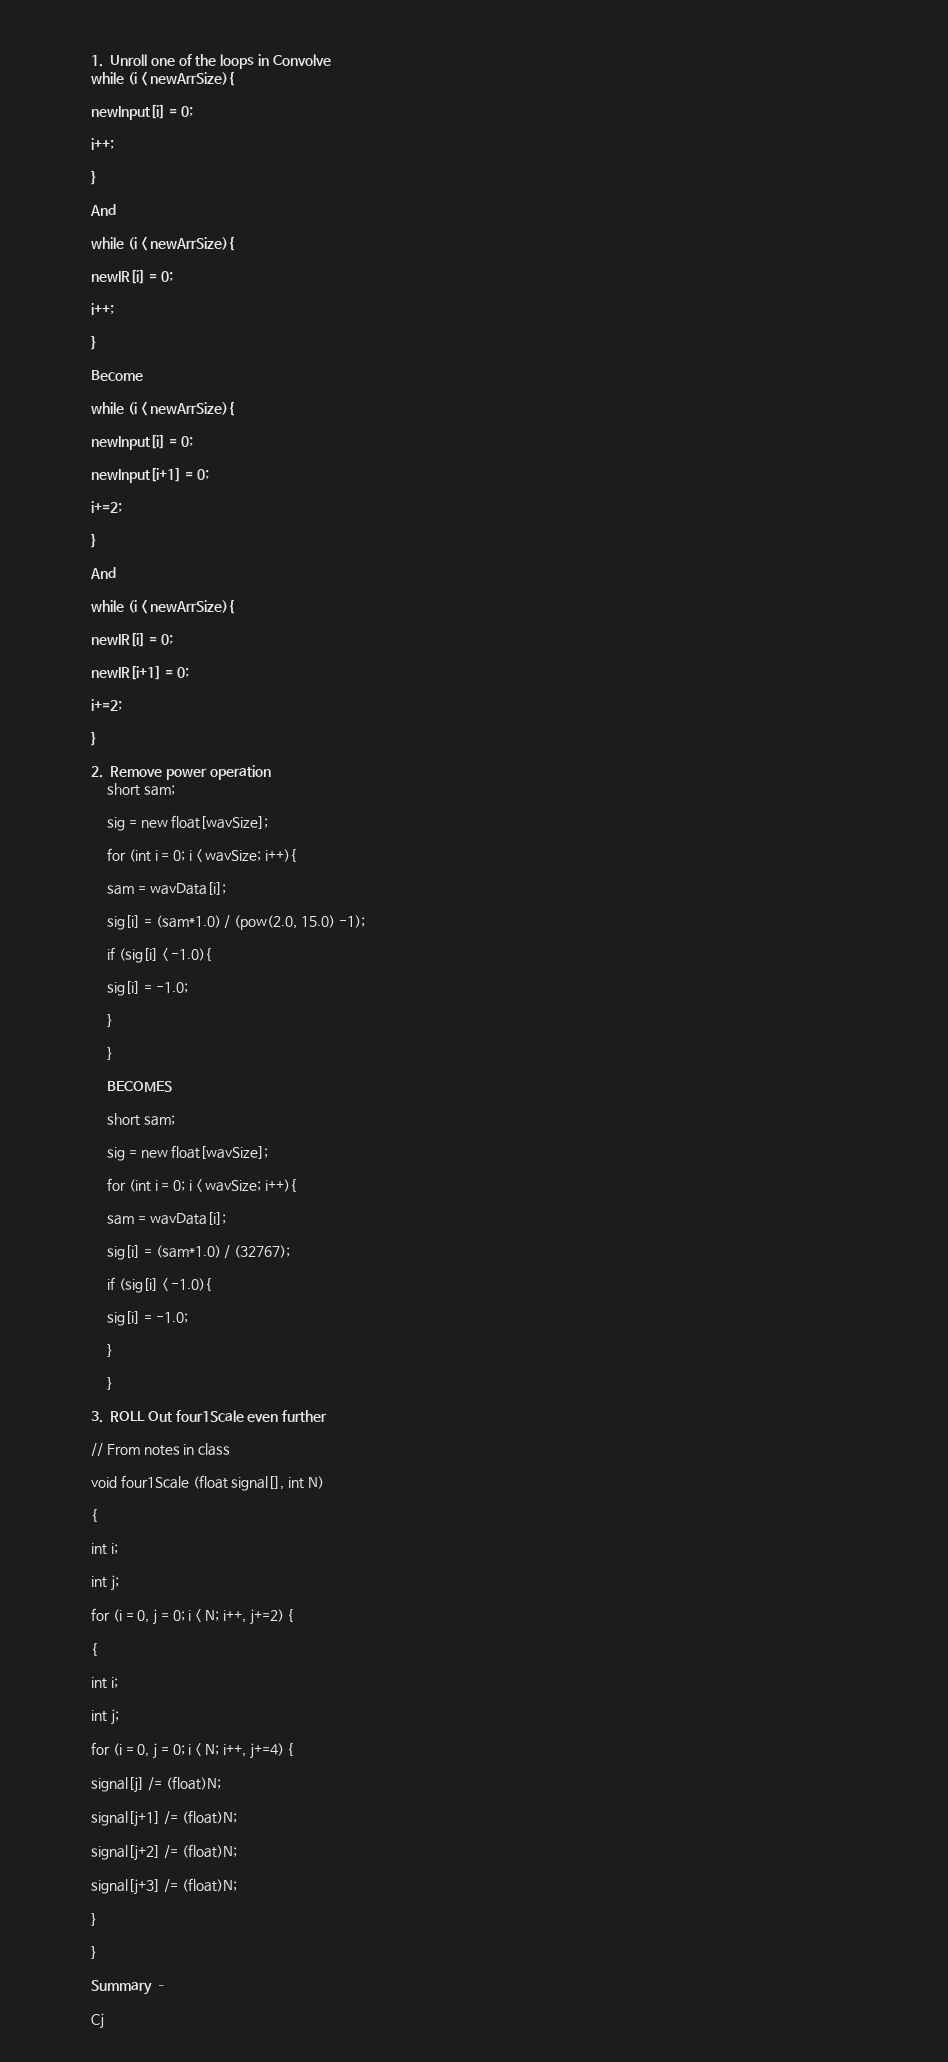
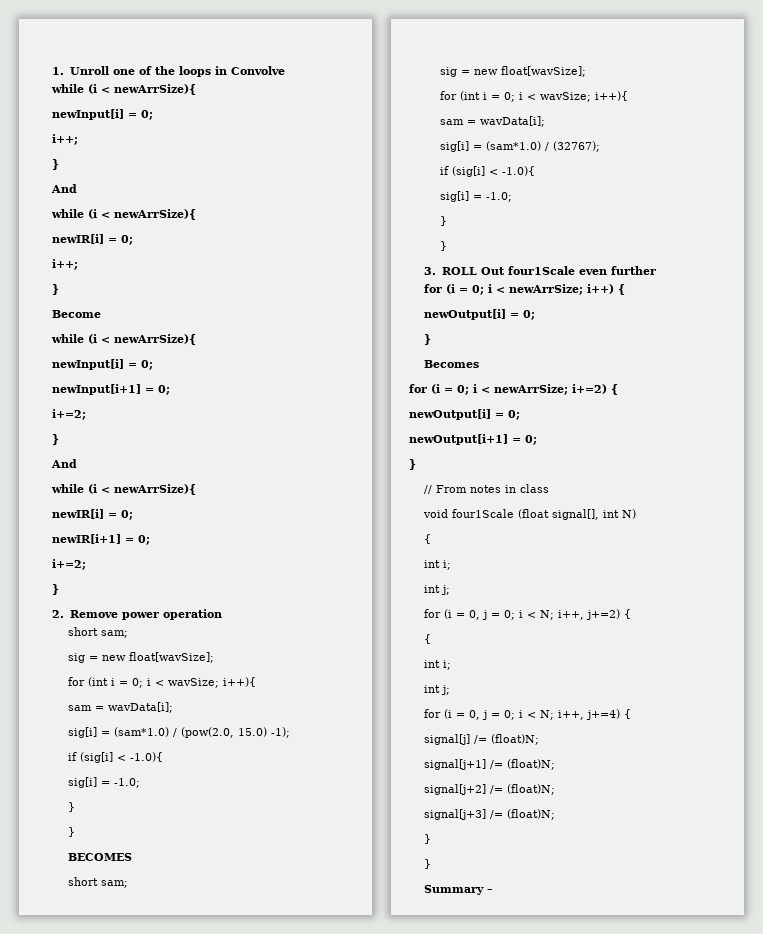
(328, 1416) none -> [424,284,626,295] [424,309,536,320] [424,334,432,345] [424,360,480,368] [409,384,618,395] [409,409,520,420] [409,434,537,445] [409,459,416,470] // for (i = 0; i < newArrSize; i++) { // newOutput[i] = 0; // } // Becomes // for (i = 0; i < newArrSize; i+=2) { // newOutput[i] = 0; // newOutput[i+1] = 0; // }
[90,2013,104,2029] // Cj -> (494, 891) none

